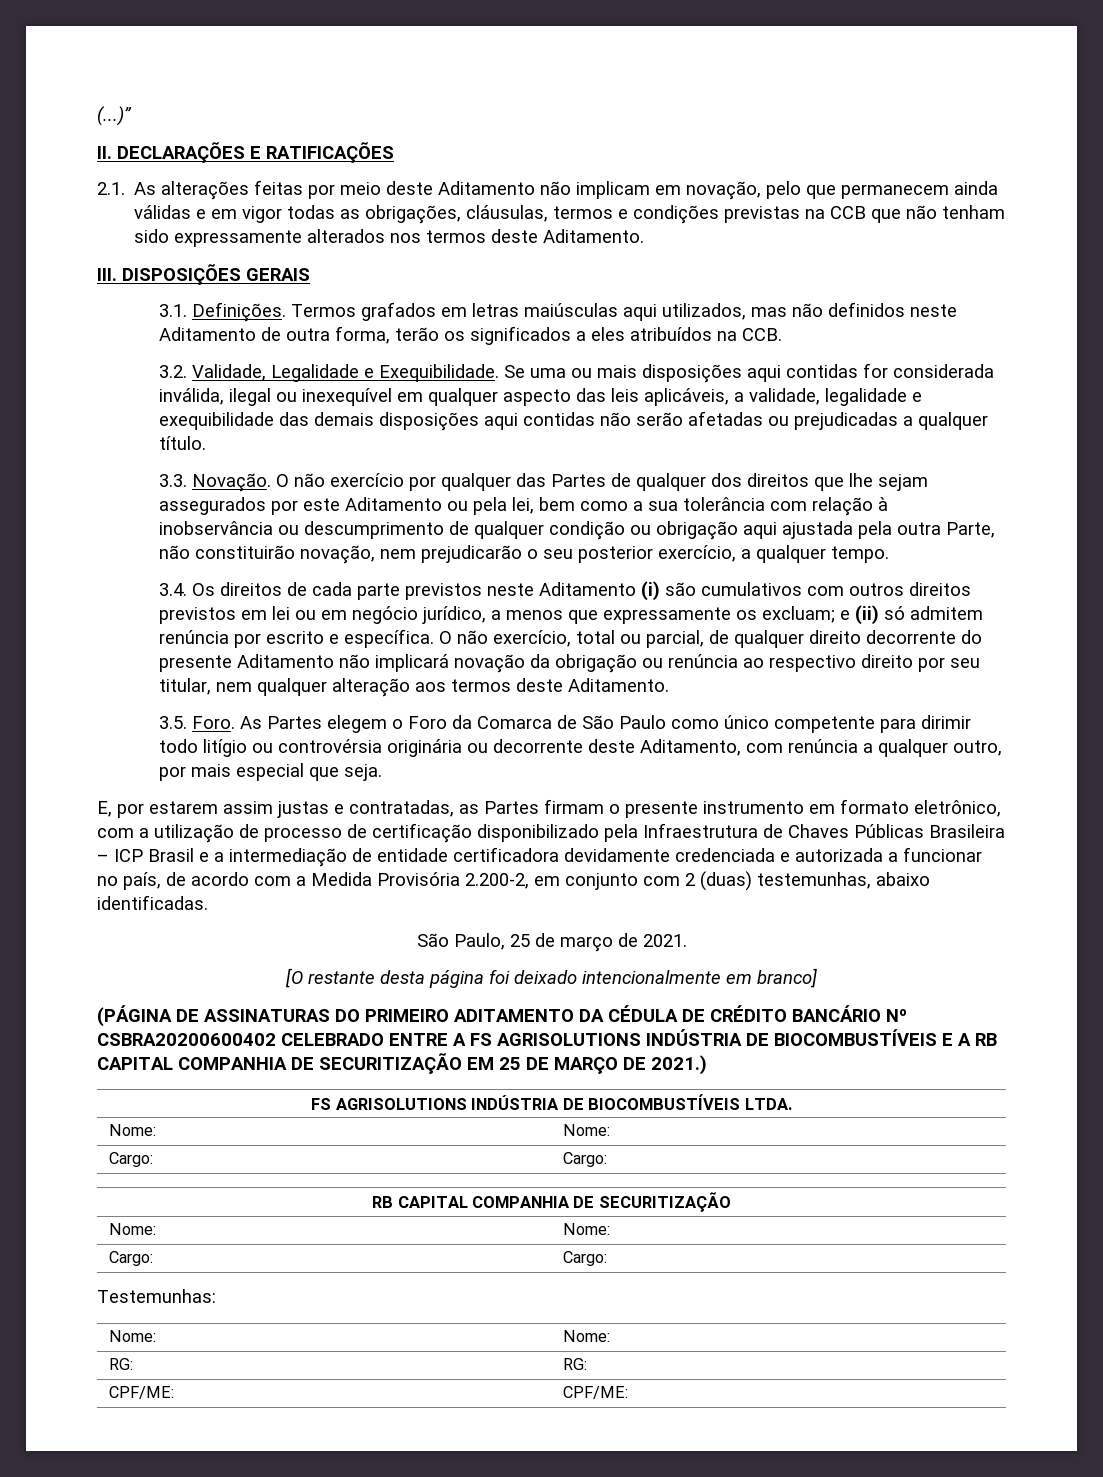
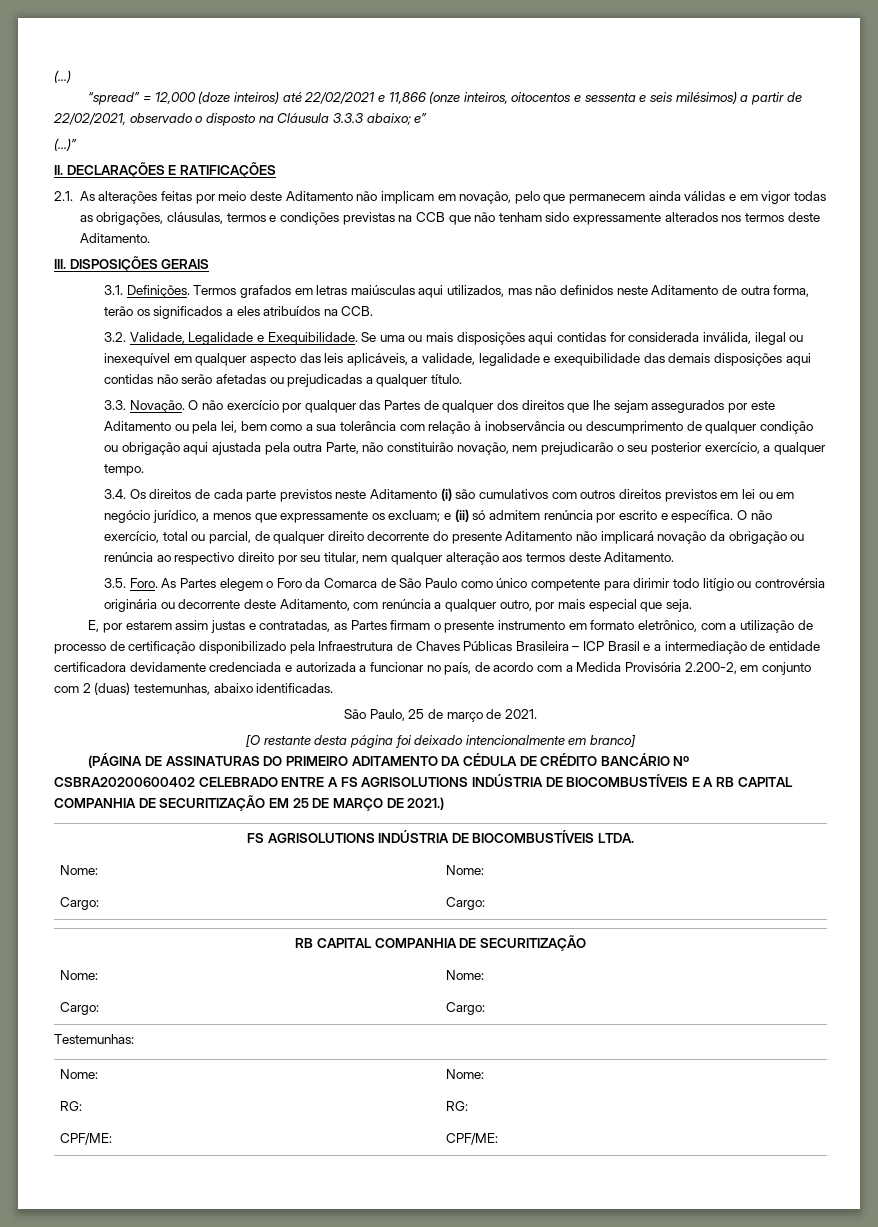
(97, 116) none -> [54,70,71,83] [88,91,802,105] [53,113,428,126] (...) // “spread” = 12,000 (doze inteiros) até 22/02/2021 e 11,866 (onze inteiros, oitocentos e sessenta e seis milésimos) a partir de 22/02/2021, observado o disposto na Cláusula 3.3.3 abaixo; e” //

